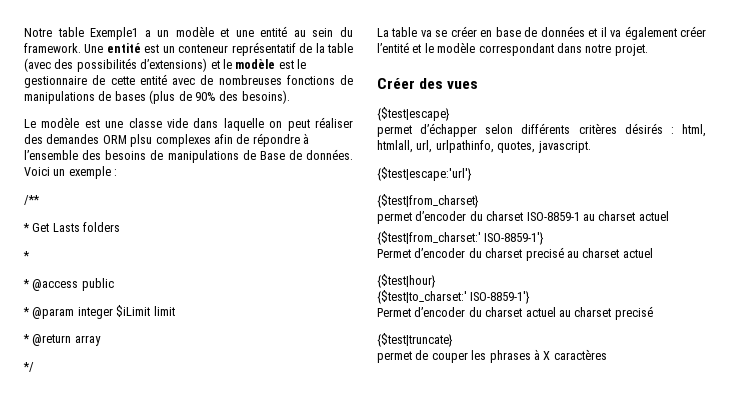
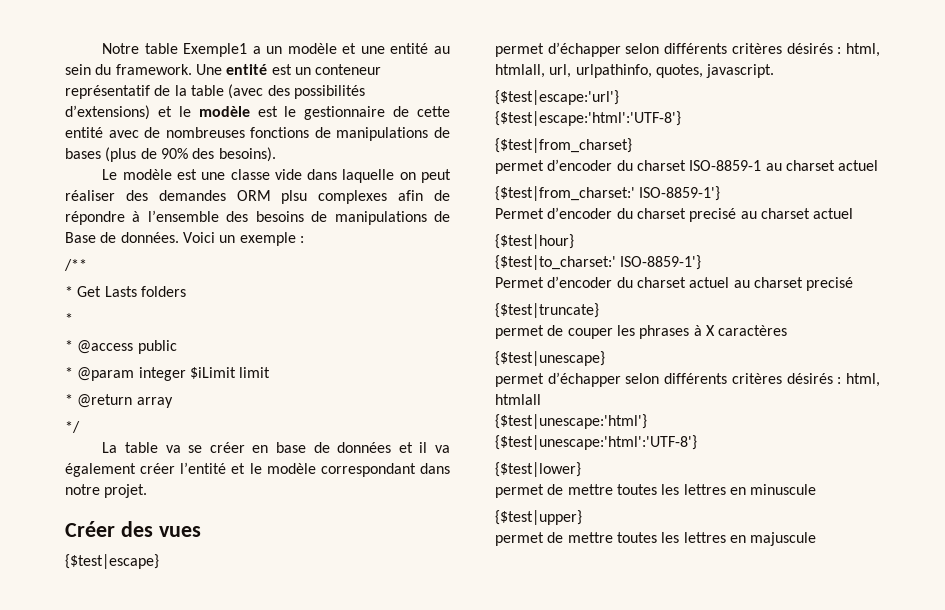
(472, 174) none -> [495,111,681,126] // {$test|escape:'html':'UTF-8'}
(607, 354) none -> [495,351,605,366] [495,372,880,387] [495,394,541,405] [495,414,647,429] [495,435,697,450] [495,462,581,477] [495,484,817,498] [495,510,582,525] [495,532,817,546] // {$test|unescape} // permet d’échapper selon différents critères désirés : html, htmlall // {$test|unescape:'html'} // {$test|unescape:'html':'UTF-8'} // {$test|lower} // permet de mettre toutes les lettres en minuscule // {$test|upper} // permet de mettre toutes les lettres en majuscule

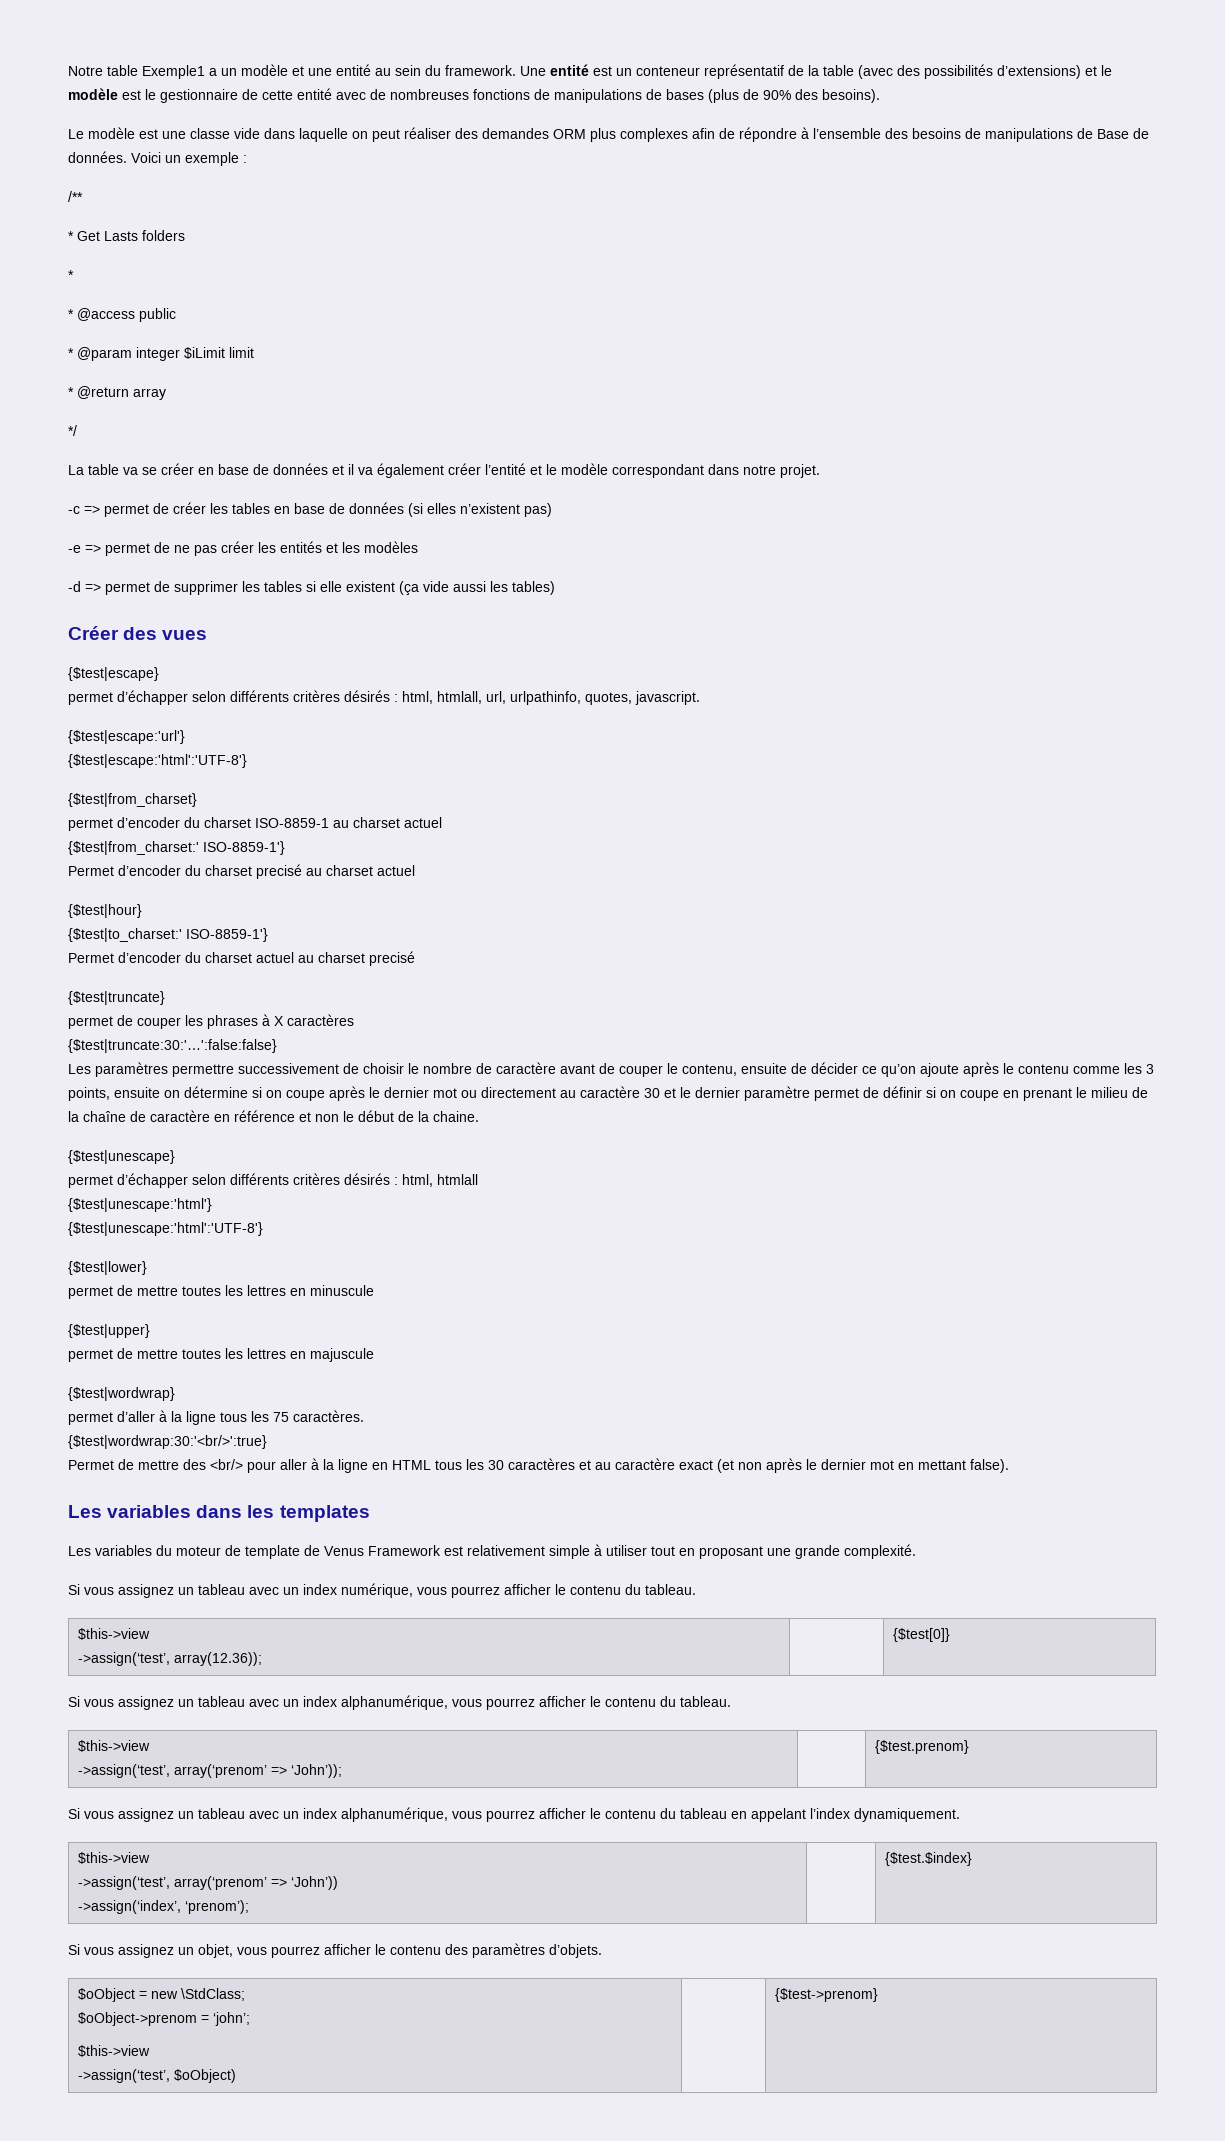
[281,190,308,204] plsu -> [590,128,616,142] plus
(148, 491) none -> [68,502,552,517] [68,541,418,556] [68,581,555,595] // -c => permet de créer les tables en base de données (si elles n’existent pas) // -e => permet de ne pas créer les entités et les modèles // -d => permet de supprimer les tables si elle existent (ça vide aussi les tables)
(788, 330) none -> [68,1039,277,1053] [68,1062,1154,1077] [68,1086,1148,1101] [68,1110,479,1122] // {$test|truncate:30:'…':false:false} // Les paramètres permettre successivement de choisir le nombre de caractère avant de couper le contenu, ensuite de décider ce qu’on ajoute après le contenu comme les 3 points, ensuite on détermine si on coupe après le dernier mot ou directement au caractère 30 et le dernier paramètre permet de définir si on coupe en prenant le milieu de la chaîne de caractère en référence et non le début de la chaine.
(817, 539) none -> [68,1387,175,1401] [68,1410,364,1425] [68,1435,267,1449] [68,1458,1009,1473] [68,1505,370,1522] [68,1544,916,1559] [68,1583,696,1598] [77,1628,150,1640] [77,1652,262,1666] [892,1628,950,1642] [68,1695,731,1710] [77,1740,150,1752] [77,1764,342,1778] [874,1740,969,1754] [68,1807,960,1822] [77,1852,150,1864] [77,1876,338,1890] [77,1900,249,1914] [884,1852,972,1866] [68,1943,602,1958] [77,1988,245,2002] [77,2012,250,2026] [77,2045,150,2057] [77,2069,236,2083] [774,1988,878,2002] // {$test|wordwrap} // permet d’aller à la ligne tous les 75 caractères. // {$test|wordwrap:30:'<br/>':true} // Permet de mettre des <br/> pour aller à la ligne en HTML tous les 30 caractères et au caractère exact (et non après le dernier mot en mettant false). // Les variables dans les templates // Les variables du moteur de template de Venus Framework est relativement simple à utiliser tout en proposant une grande complexité. // Si vous assignez un tableau avec un index numérique, vous pourrez afficher le contenu du tableau. // $this->view // ->assign(‘test’, array(12.36)); | | {$test[0]} // Si vous assignez un tableau avec un index alphanumérique, vous pourrez afficher le contenu du tableau. // $this->view // ->assign(‘test’, array(‘prenom’ => ‘John’)); | | {$test.prenom} // Si vous assignez un tableau avec un index alphanumérique, vous pourrez afficher le contenu du tableau en appelant l’index dynamiquement. // $this->view // ->assign(‘test’, array(‘prenom’ => ‘John’)) // ->assign(‘index’, ‘prenom’); | | {$test.$index} // Si vous assignez un objet, vous pourrez afficher le contenu des paramètres d’objets. // $oObject = new \StdClass; // $oObject->prenom = ‘john’; // $this->view // ->assign(‘test’, $oObject) | | {$test->prenom}

